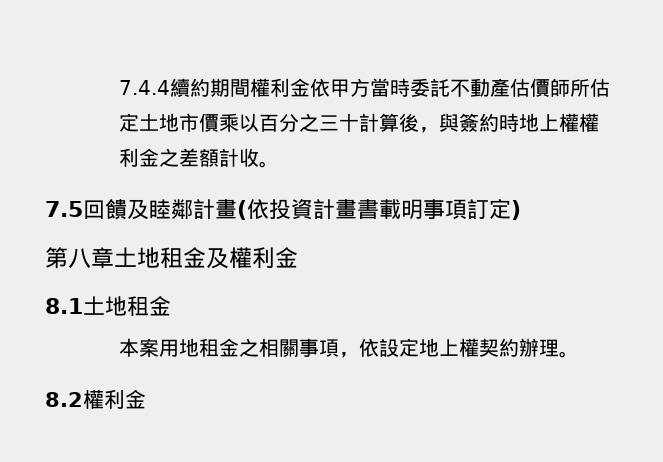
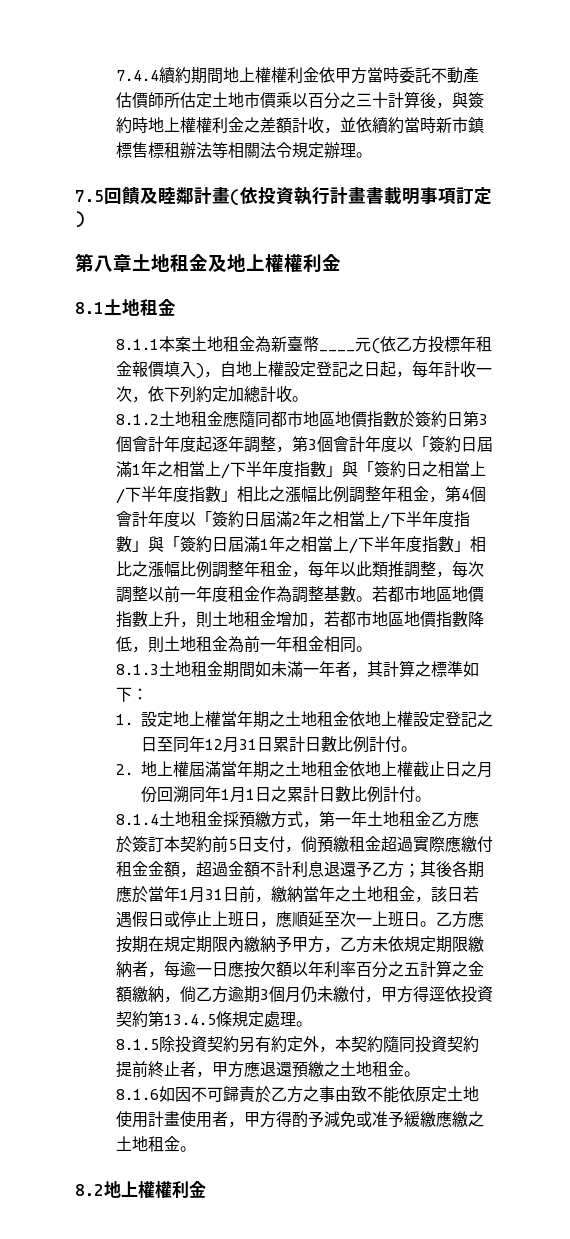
(251, 88) none -> [223,67,272,83] 地上權
(260, 157) none -> [324,117,485,134] [116,142,357,159] ，並依續約當時新市鎮標售標租辦法等相關法令規定辦理
(313, 209) none -> [294,186,330,205] 執行
(229, 258) none -> [227,254,284,273] 地上權
[119,338,560,358] 本案用地租金之相關事項，依設定地上權契約辦理 -> [116,336,493,354] [116,361,493,379] [116,386,309,403] [116,411,489,428] [116,436,494,453] [116,461,487,479] [116,486,487,504] [116,511,471,529] [116,536,487,554] [116,561,485,578] [116,586,485,603] [116,611,485,628] [116,636,373,653] [116,660,480,678] [116,687,149,702] [116,711,494,728] [141,736,418,753] [116,761,494,778] [141,786,432,803] [116,811,480,828] [116,836,494,853] [116,861,485,878] [116,886,480,903] [116,911,485,928] [116,936,485,953] [116,960,485,978] [116,986,494,1003] [116,1011,313,1028] [116,1036,480,1053] [116,1061,421,1078] [116,1086,480,1103] [116,1111,485,1128] [116,1136,181,1152] 8.1.1本案土地租金為新臺幣____元(依乙方投標年租金報價填入)，自地上權設定登記之日起，每年計收一次，依下列約定加總計收。 // 8.1.2土地租金應隨同都市地區地價指數於簽約日第3個會計年度起逐年調整，第3個會計年度以「簽約日屆滿1年之相當上/下半年度指數」與「簽約日之相當上/下半年度指數」相比之漲幅比例調整年租金，第4個會計年度以「簽約日屆滿2年之相當上/下半年度指數」與「簽約日屆滿1年之相當上/下半年度指數」相比之漲幅比例調整年租金，每年以此類推調整，每次調整以前一年度租金作為調整基數。若都市地區地價指數上升，則土地租金增加，若都市地區地價指數降低，則土地租金為前一年租金相同。 // 8.1.3土地租金期間如未滿一年者，其計算之標準如下： // 1.設定地上權當年期之土地租金依地上權設定登記之日至同年12月31日累計日數比例計付。 // 2.地上權屆滿當年期之土地租金依地上權截止日之月份回溯同年1月1日之累計日數比例計付。 // 8.1.4土地租金採預繳方式，第一年土地租金乙方應於簽訂本契約前5日支付，倘預繳租金超過實際應繳付租金金額，超過金額不計利息退還予乙方；其後各期應於當年1月31日前，繳納當年之土地租金，該日若遇假日或停止上班日，應順延至次一上班日。乙方應按期在規定期限內繳納予甲方，乙方未依規定期限繳納者，每逾一日應按欠額以年利率百分之五計算之金額繳納，倘乙方逾期3個月仍未繳付，甲方得逕依投資契約第13.4.5條規定處理。 // 8.1.5除投資契約另有約定外，本契約隨同投資契約提前終止者，甲方應退還預繳之土地租金。 // 8.1.6如因不可歸責於乙方之事由致不能依原定土地使用計畫使用者，甲方得酌予減免或准予緩繳應繳之土地租金
(83, 399) none -> [104,1181,155,1198] 地上權

